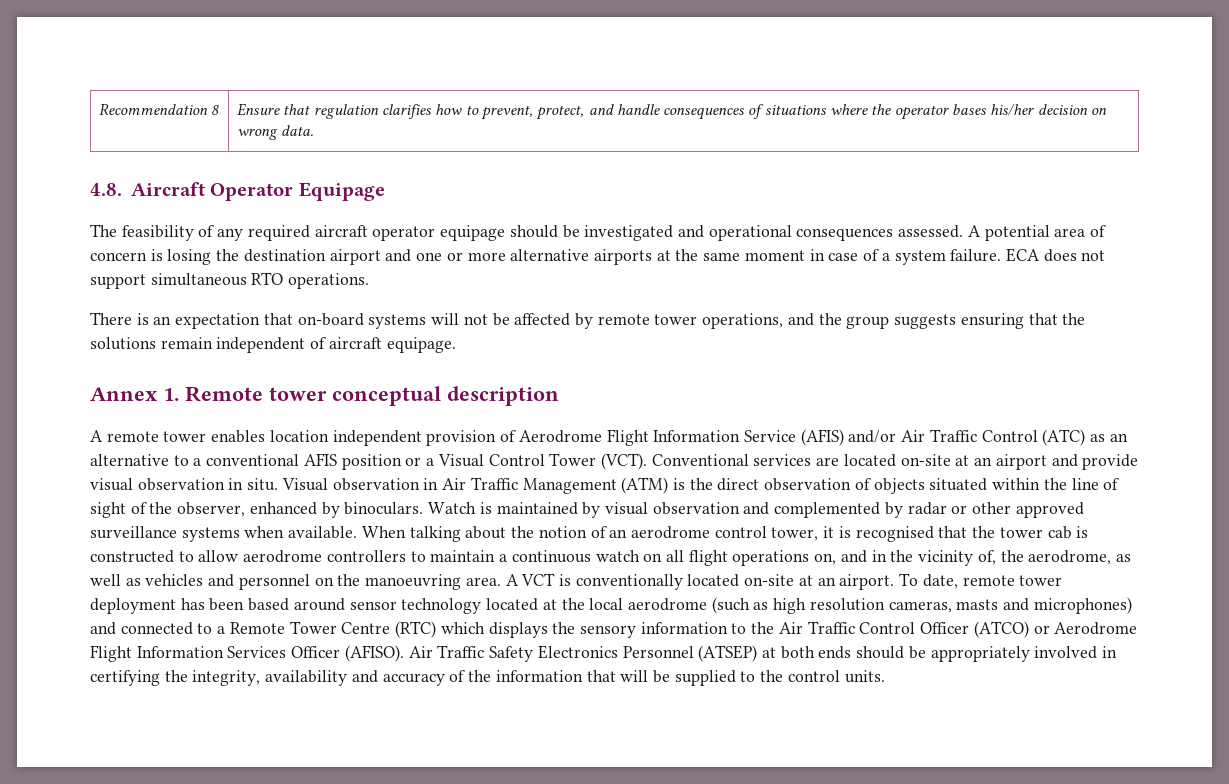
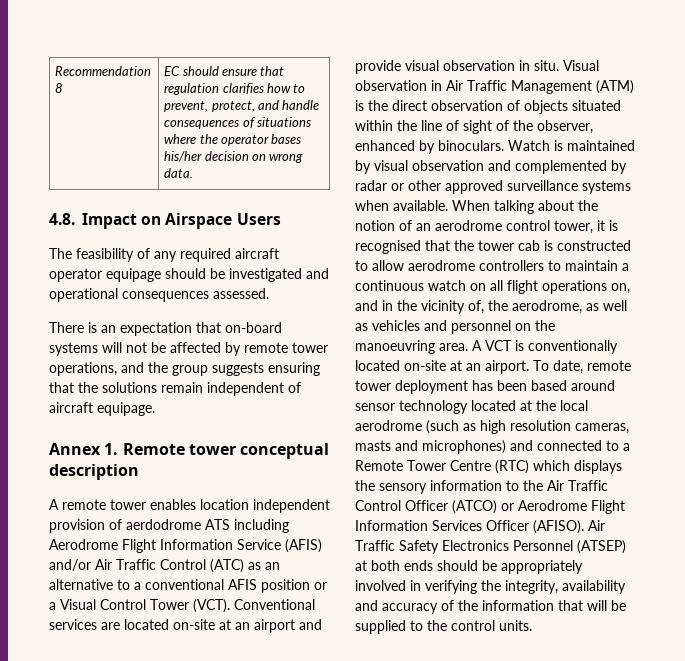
[236,103,280,116] Ensure -> [164,66,257,76] EC should ensure
[130,182,385,201] Aircraft Operator Equipage -> [82,213,281,229] Impact on Airspace Users
[967,225,1107,241] [90,248,1106,265] [90,272,370,289] A potential area of concern is losing the destination airport and one or more alternative airports at the same moment in case of a system failure. ECA does not support simultaneous RTO operations. -> (269, 293) none
(517, 436) none -> [126,519,289,533] aerdodrome ATS including
[90,670,160,686] certifying -> [425,580,477,594] verifying

